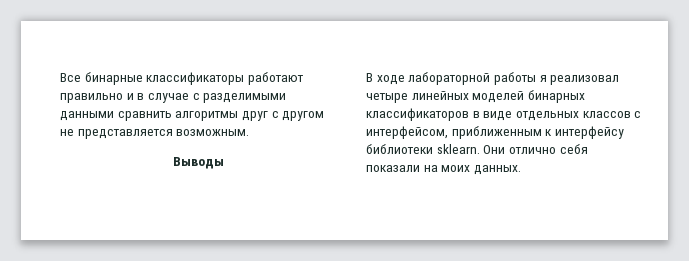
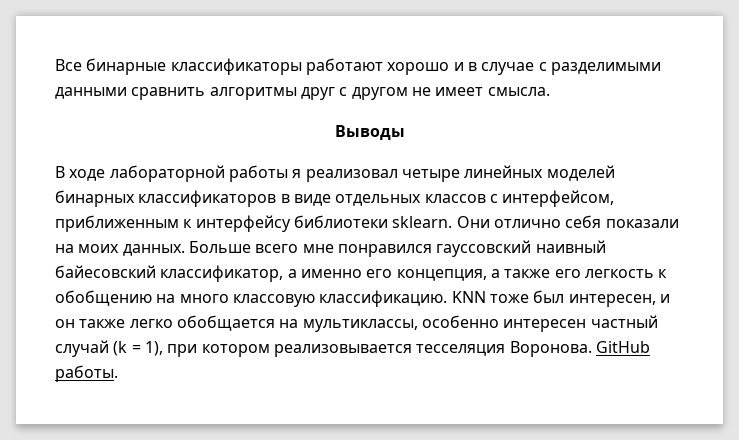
[60,93,123,103] правильно -> [387,62,450,75] хорошо
[77,129,250,139] представляется возможным. -> [435,87,550,96] имеет смысла.
(521, 170) none -> [188,240,606,257] [55,265,668,282] [55,290,670,307] [55,315,658,332] [55,340,650,357] [55,365,118,382] Больше всего мне понравился гауссовский наивный байесовский классификатор, а именно его концепция, а также его легкость к обобщению на много классовую классификацию. KNN тоже был интересен, и он также легко обобщается на мультиклассы, особенно интересен частный случай (k = 1), при котором реализовывается тесселяция Воронова. GitHub работы.

